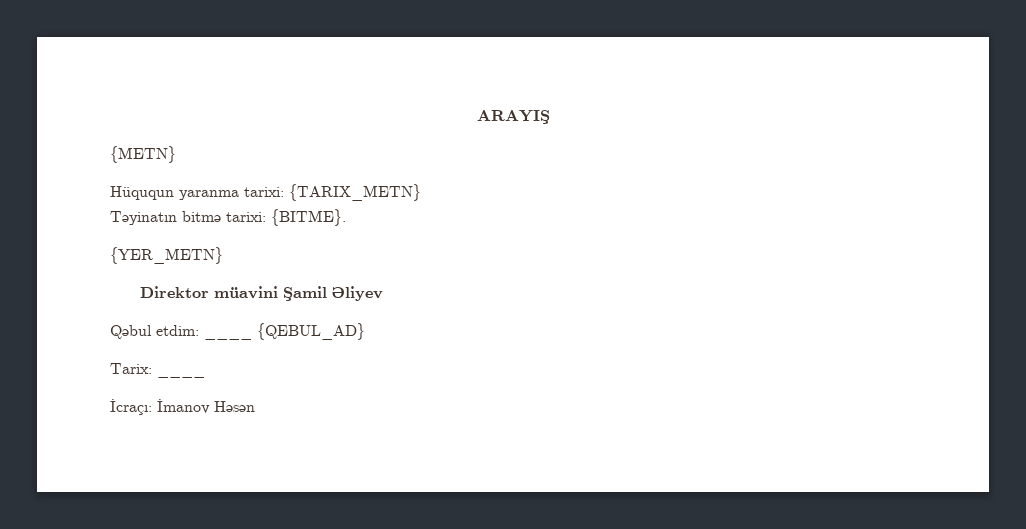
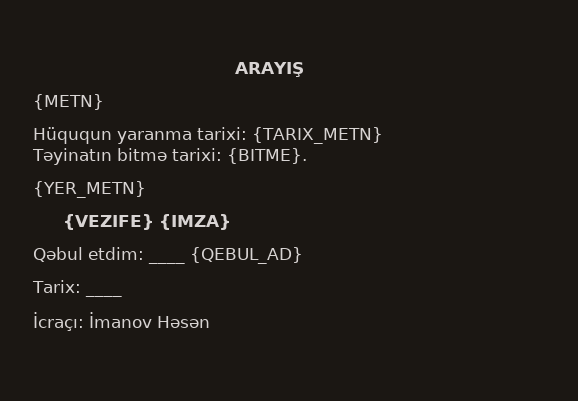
[139,286,383,301] Direktor müavini Şamil Əliyev -> [63,214,232,230] {VEZIFE} {IMZA}

